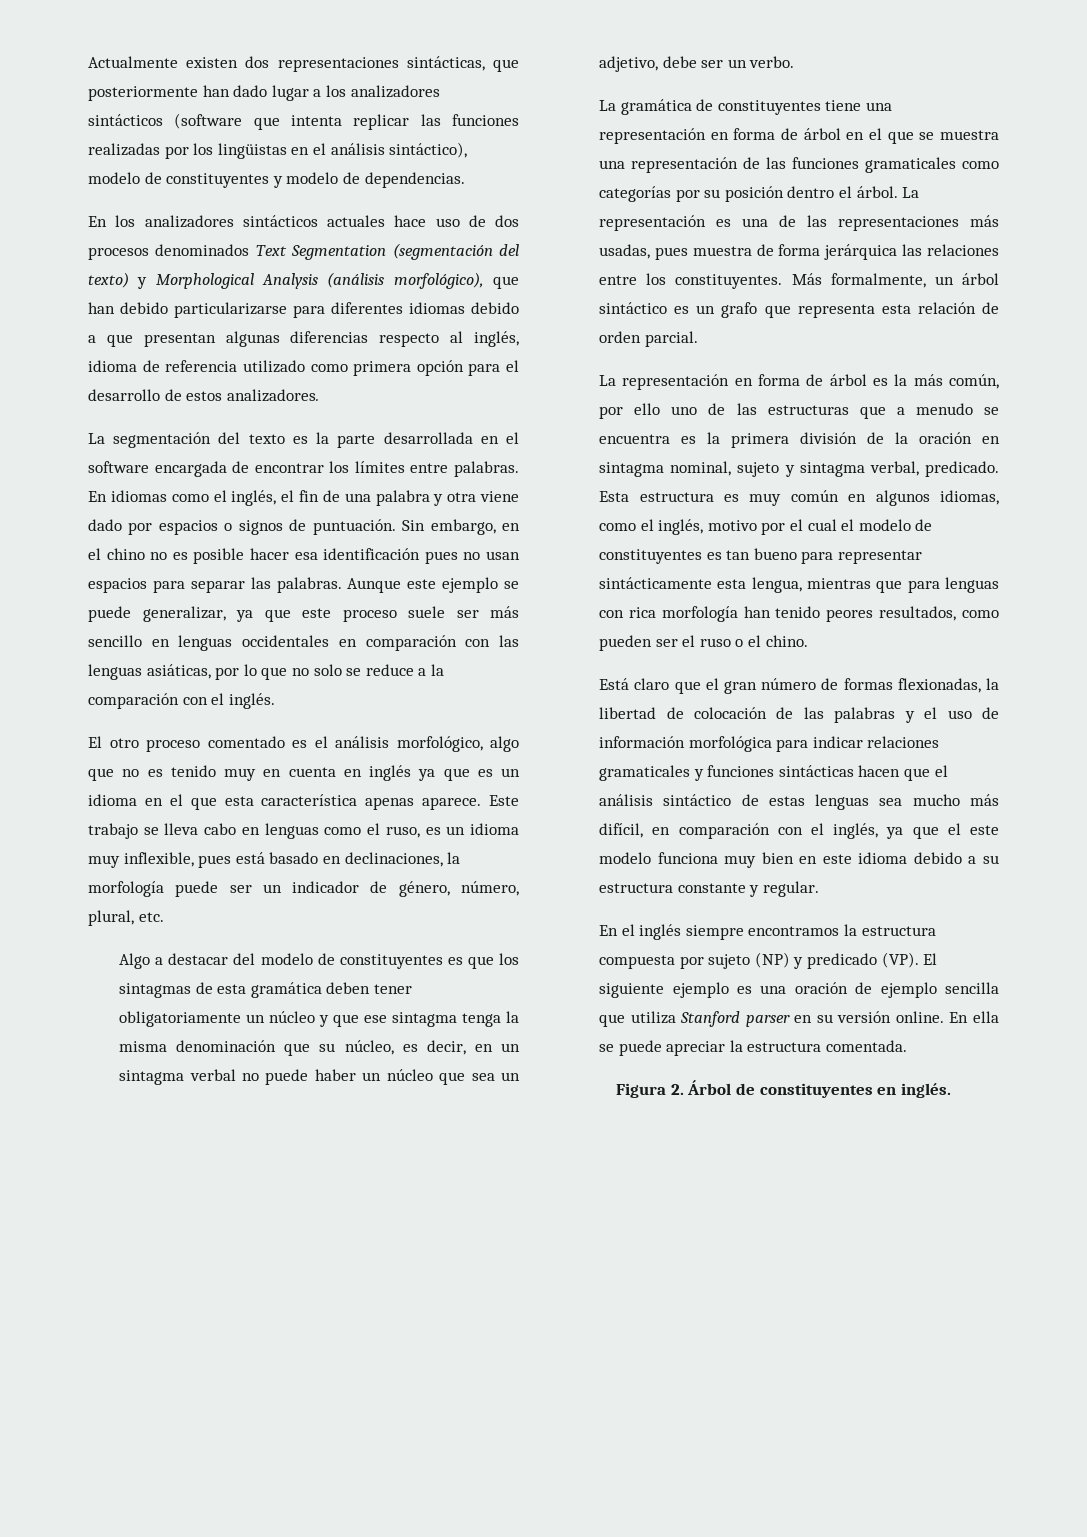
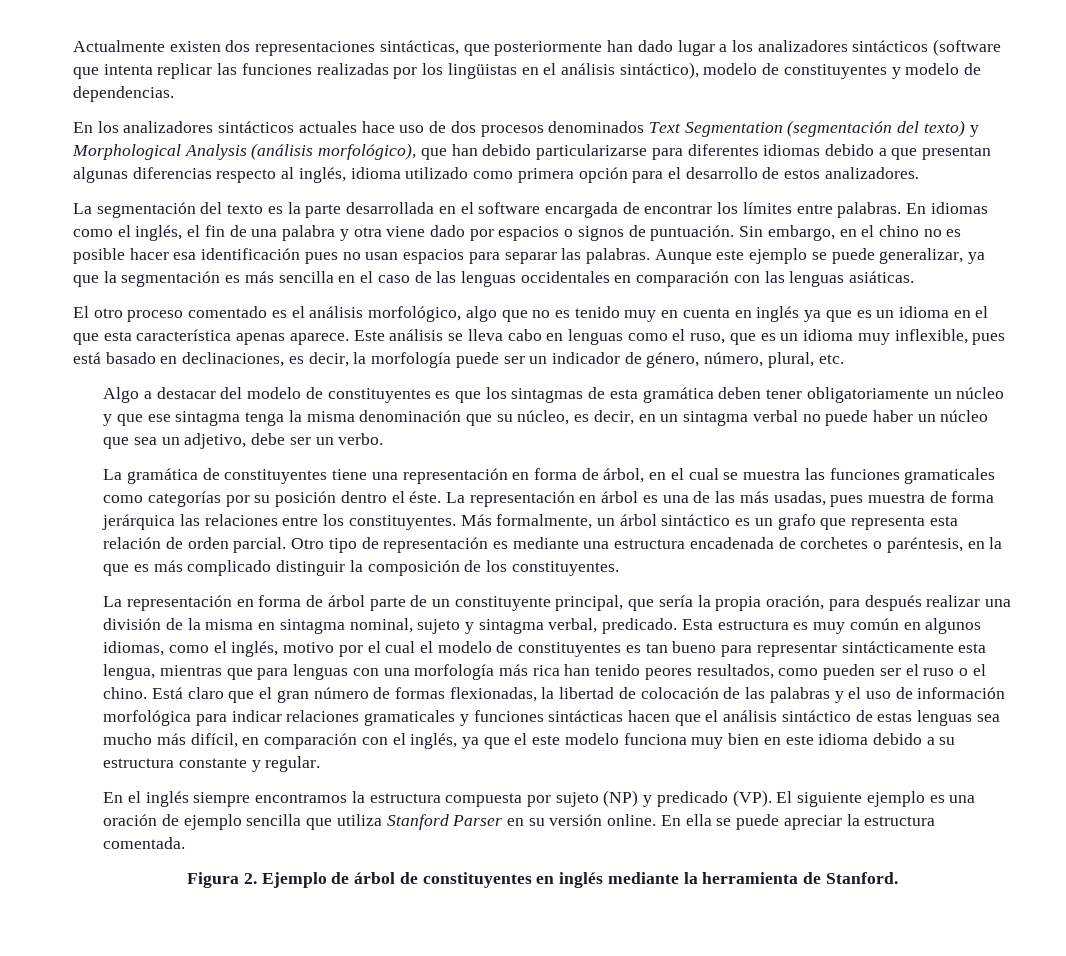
[142,360,238,372] de referencia -> (401, 173) none
[302,606,519,622] [88,635,170,647] este proceso suele ser más sencillo en -> [103,271,457,287] la segmentación es más sencilla en el caso de las
[146,664,444,680] [88,693,275,709] asiáticas, por lo que no solo se reduce a la comparación con el inglés. -> [849,271,915,283] asiáticas.
[88,823,138,839] trabajo -> [389,329,444,341] análisis
(420, 832) none -> [729,333,756,345] que
(443, 859) none -> [288,352,349,367] es decir,
[803,128,914,144] árbol en el que -> [603,468,719,483] árbol, en el cual
[599,157,761,173] una representación de -> (801, 475) none
[856,186,920,198] [599,215,707,231] árbol. La representación -> [409,491,639,507] éste. La representación en árbol
[838,216,960,231] representaciones -> (736, 497) none
(698, 339) none -> [291,537,1003,553] [103,560,619,576] Otro tipo de representación es mediante una estructura encadenada de corchetes o paréntesis, en la que es más complicado distinguir la composición de los constituyentes.
[873,374,999,389] [599,403,999,419] [599,432,790,448] es la más común, por ello uno de las estructuras que a menudo se encuentra es la primera -> [369,595,1011,611] parte de un constituyente principal, que sería la propia oración, para después realizar una
[919,432,973,444] oración -> [205,619,254,630] misma
[628,606,738,622] rica morfología -> [383,664,560,680] una morfología más rica
(808, 641) // -> (148, 693) none
[745,1015,790,1027] parser -> [452,815,503,826] Parser
[687,1080,951,1098] Árbol de constituyentes en inglés. -> [261,872,898,888] Ejemplo de árbol de constituyentes en inglés mediante la herramienta de Stanford.

